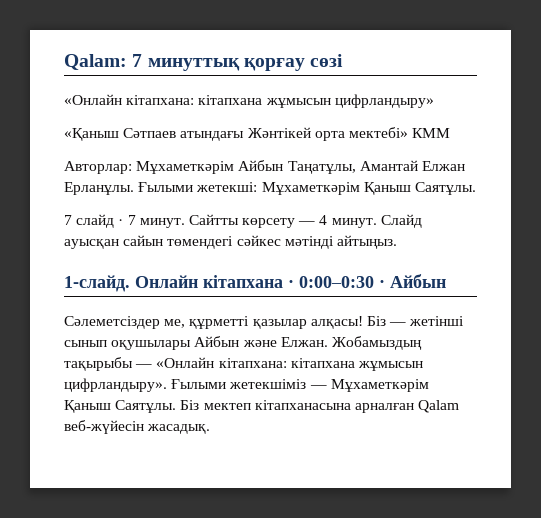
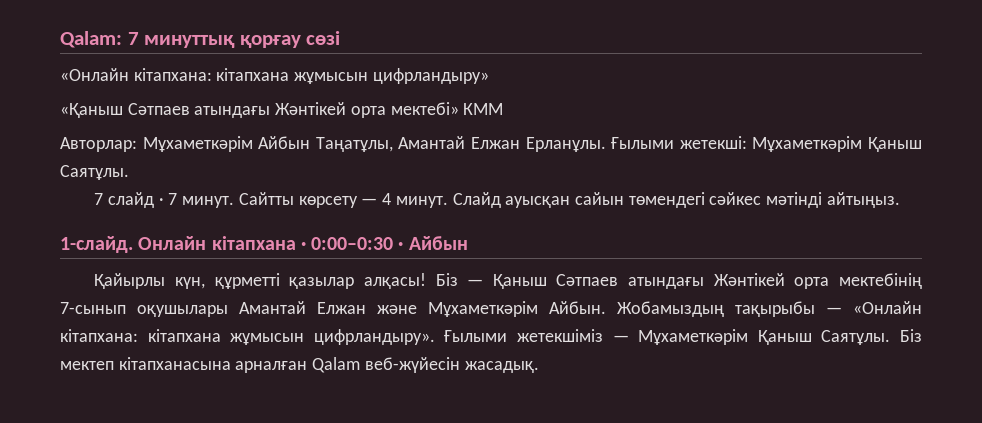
[64,316,186,329] Сәлеметсіздер ме, -> [94,273,205,289] Қайырлы күн,
[409,316,465,326] [64,336,328,350] жетінші сынып оқушылары Айбын және Елжан. -> [492,273,922,289] [60,301,606,317] Қаныш Сәтпаев атындағы Жәнтікей орта мектебінің 7-сынып оқушылары Амантай Елжан және Мұхаметкәрім Айбын.

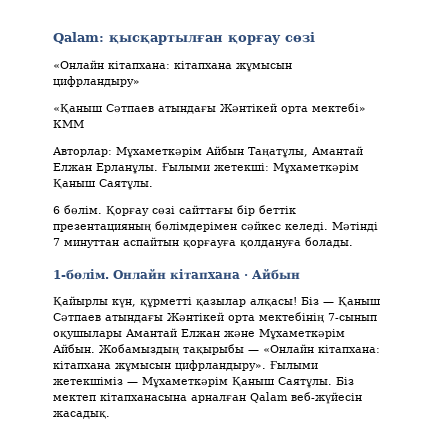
[127,32,236,48] 7 минуттық -> [109,35,223,45] қысқартылған
[94,192,900,208] [60,236,133,253] 7 слайд · 7 минут. Сайтты көрсету — 4 минут. Слайд ауысқан сайын төмендегі сәйкес мәтінді айтыңыз. // 1-слайд. -> [53,205,296,216] [53,221,378,232] [53,237,353,248] [53,269,109,280] 6 бөлім. Қорғау сөзі сайттағы бір беттік презентацияның бөлімдерімен сәйкес келеді. Мәтінді 7 минуттан аспайтын қорғауға қолдануға болады. // 1-бөлім.
[311,237,404,250] 0:00–0:30 · -> (248, 276) none

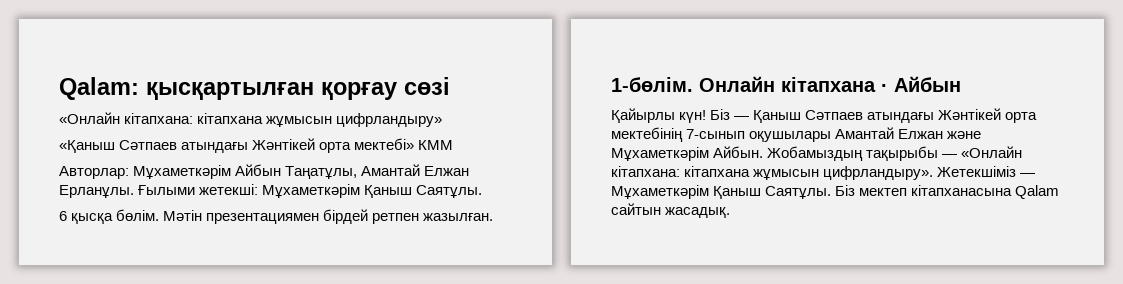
[64,205,296,216] [53,221,378,232] [53,237,353,248] бөлім. Қорғау сөзі сайттағы бір беттік презентацияның бөлімдерімен сәйкес келеді. Мәтінді 7 минуттан аспайтын қорғауға қолдануға болады. -> [71,209,494,224] қысқа бөлім. Мәтін презентациямен бірдей ретпен жазылған.
[112,297,297,308] күн, құрметті қазылар алқасы! -> [679,110,707,123] күн!
[270,360,318,369] [53,377,123,385] Ғылыми жетекшіміз -> [937,166,1017,177] Жетекшіміз
[191,392,362,404] арналған Qalam веб-жүйесін -> [1015,185,1060,199] [611,203,661,215] Qalam сайтын

